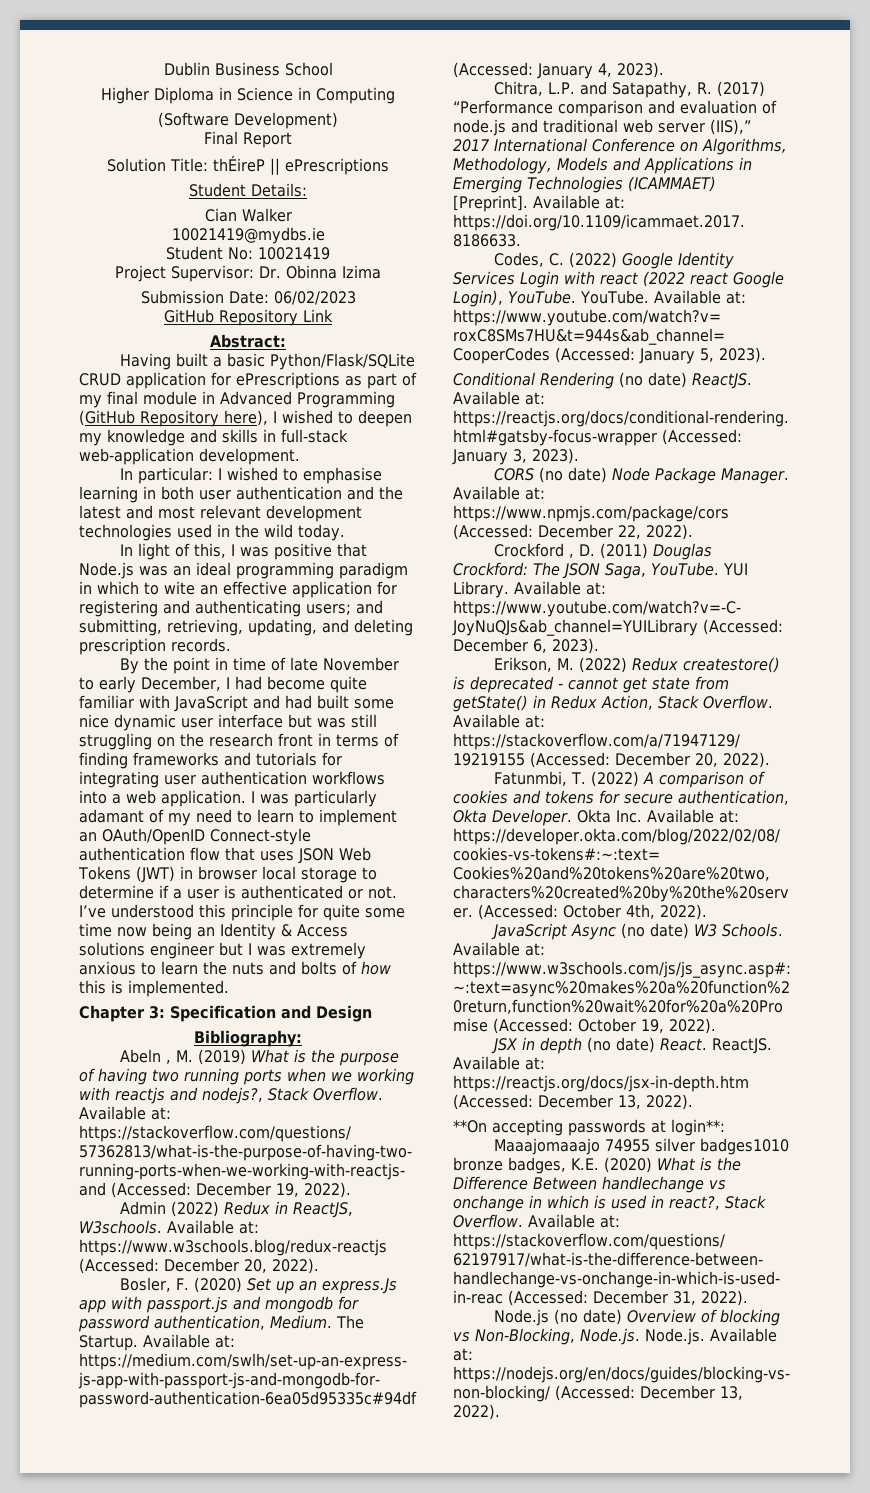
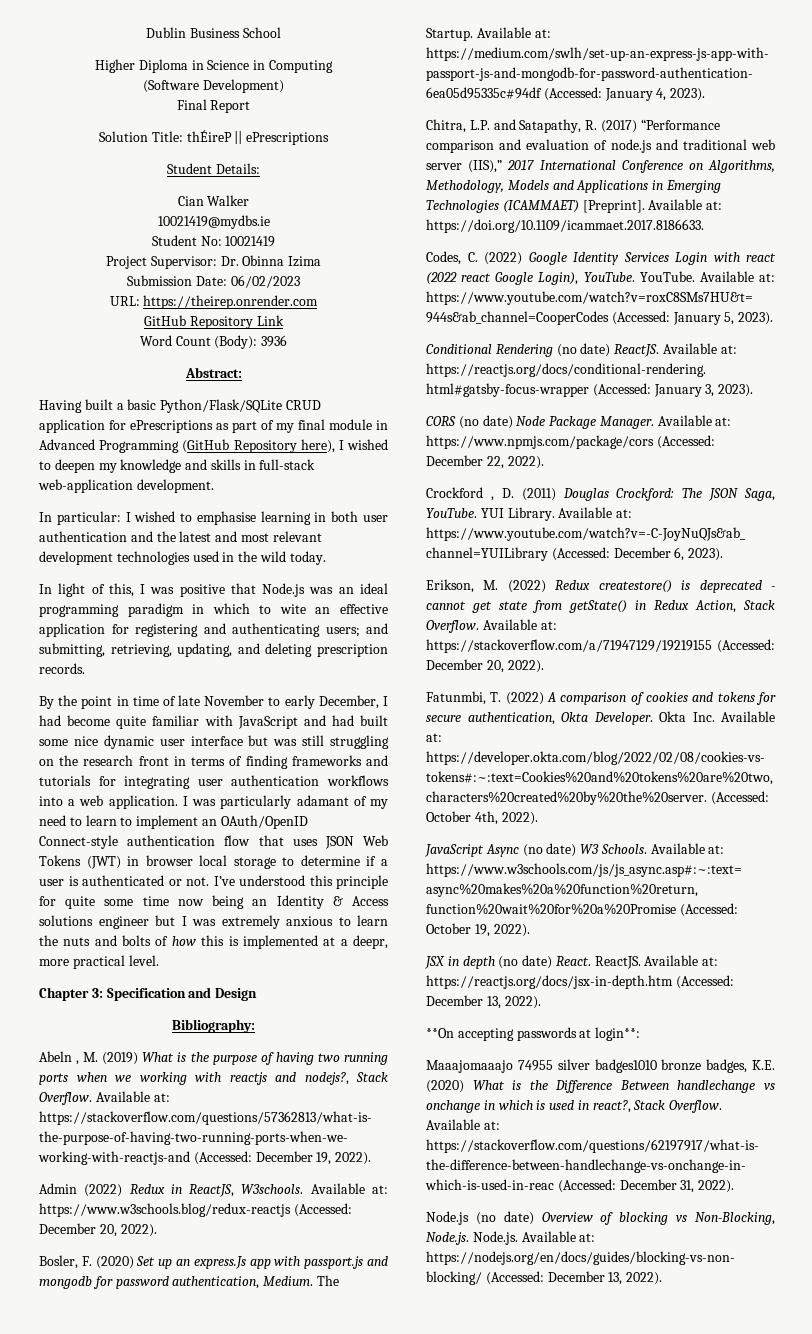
(356, 298) none -> [109,295,319,309] // URL: https://theirep.onrender.com
(333, 315) none -> [139,335,288,349] // Word Count (Body): 3936
[128,980,229,997] implemented. -> [242,935,389,949] [39,955,159,969] implemented at a deepr, more practical level.

